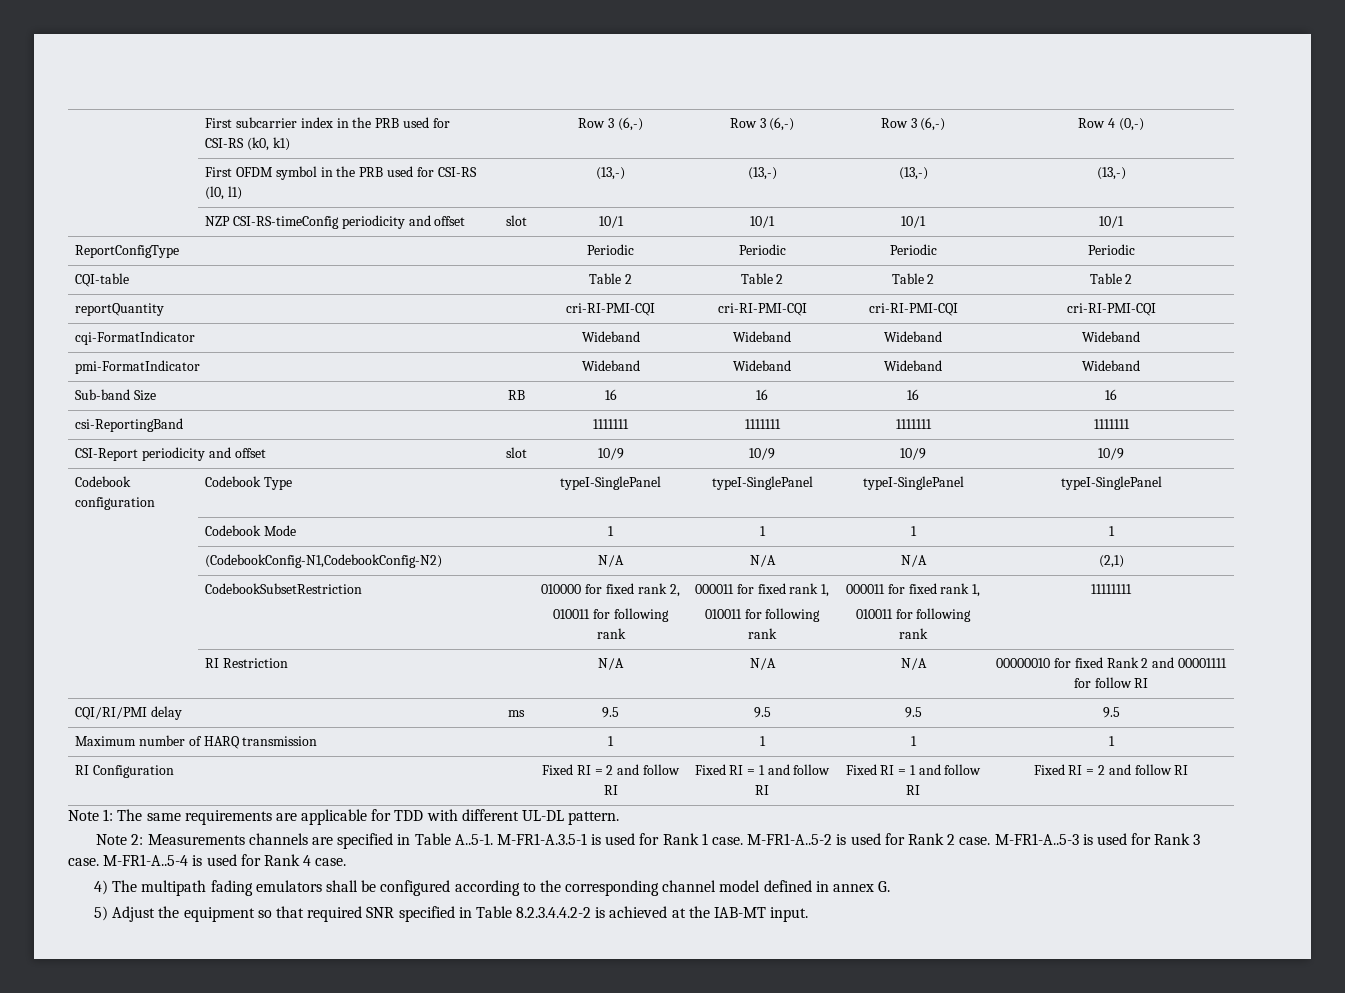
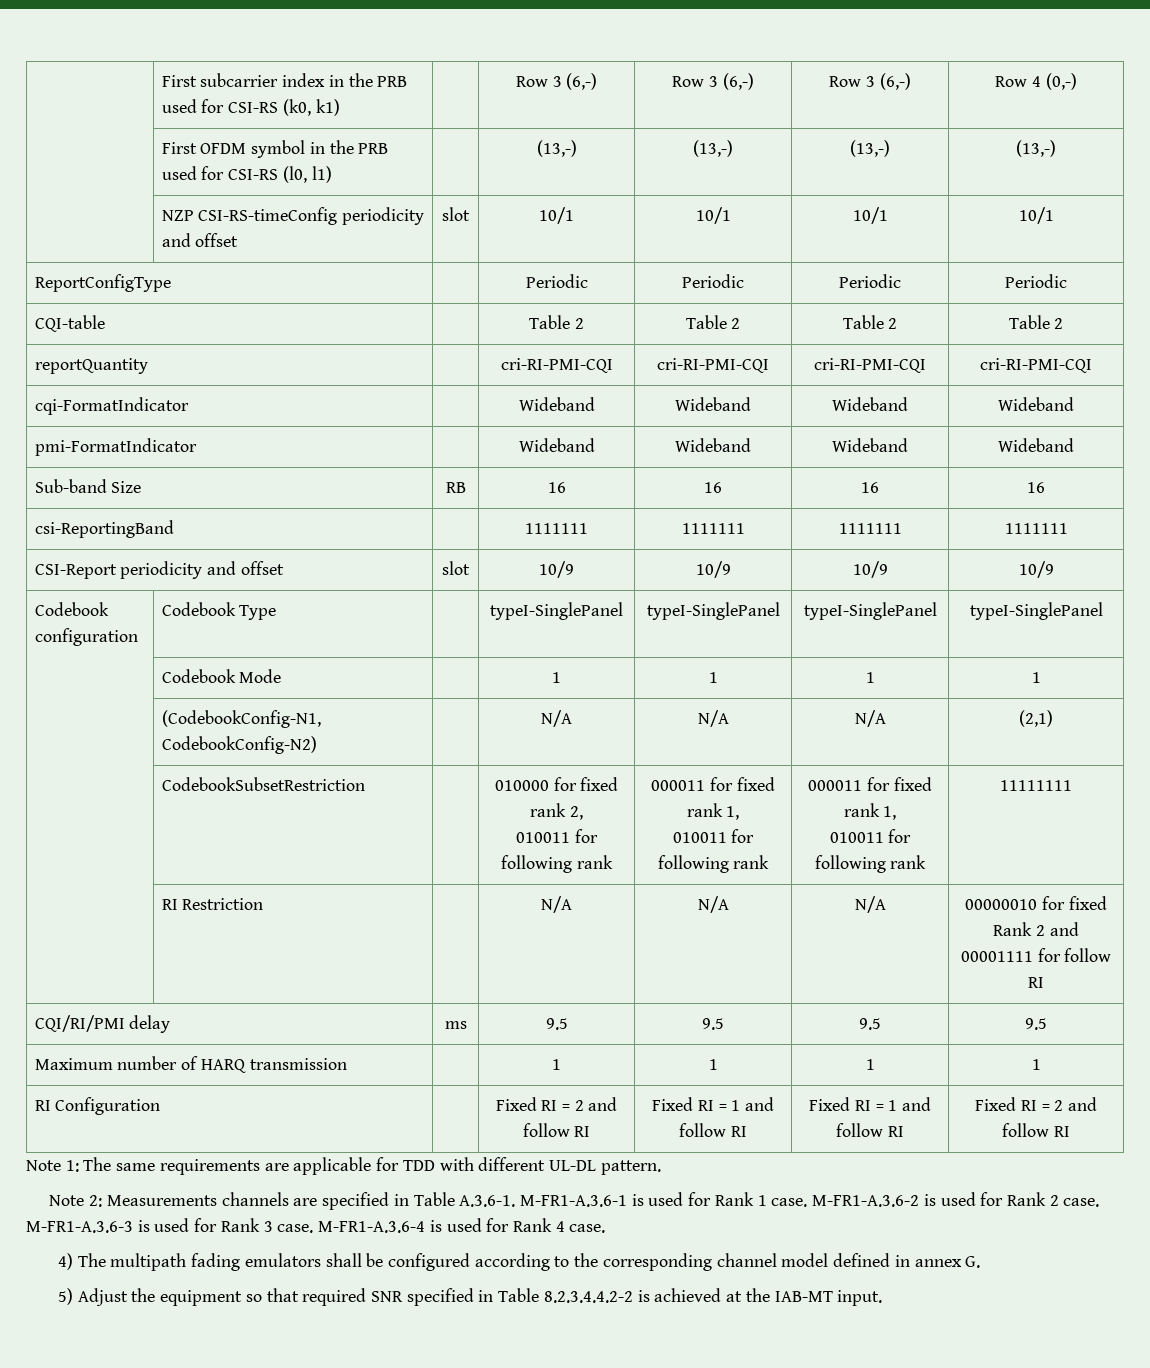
[454,833,587,845] A..5-1. M-FR1-A.3.5-1 -> [459,1195,628,1207] A.3.6-1. M-FR1-A.3.6-1
[747,833,833,845] M-FR1-A..5-2 -> [812,1195,920,1207] M-FR1-A.3.6-2
[994,833,1079,845] M-FR1-A..5-3 -> [26,1221,133,1233] M-FR1-A.3.6-3
[103,854,189,866] M-FR1-A..5-4 -> [318,1221,426,1233] M-FR1-A.3.6-4

